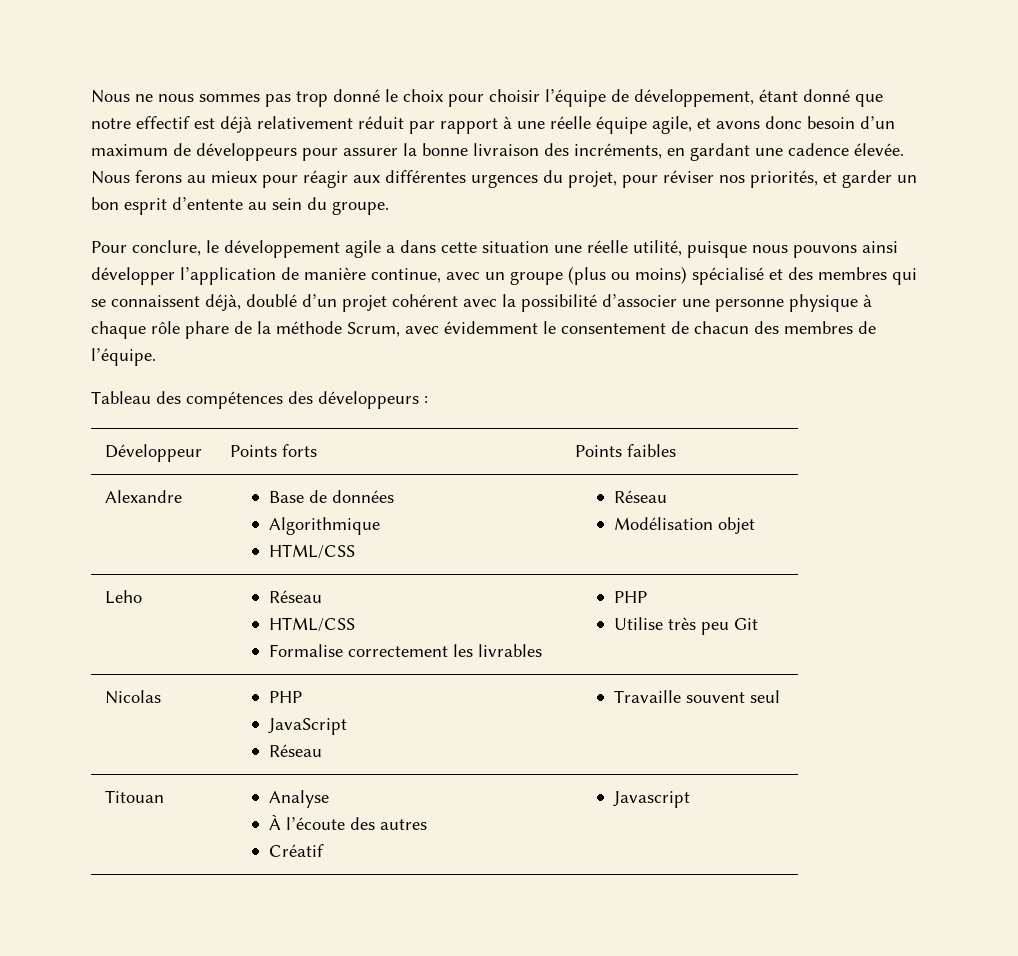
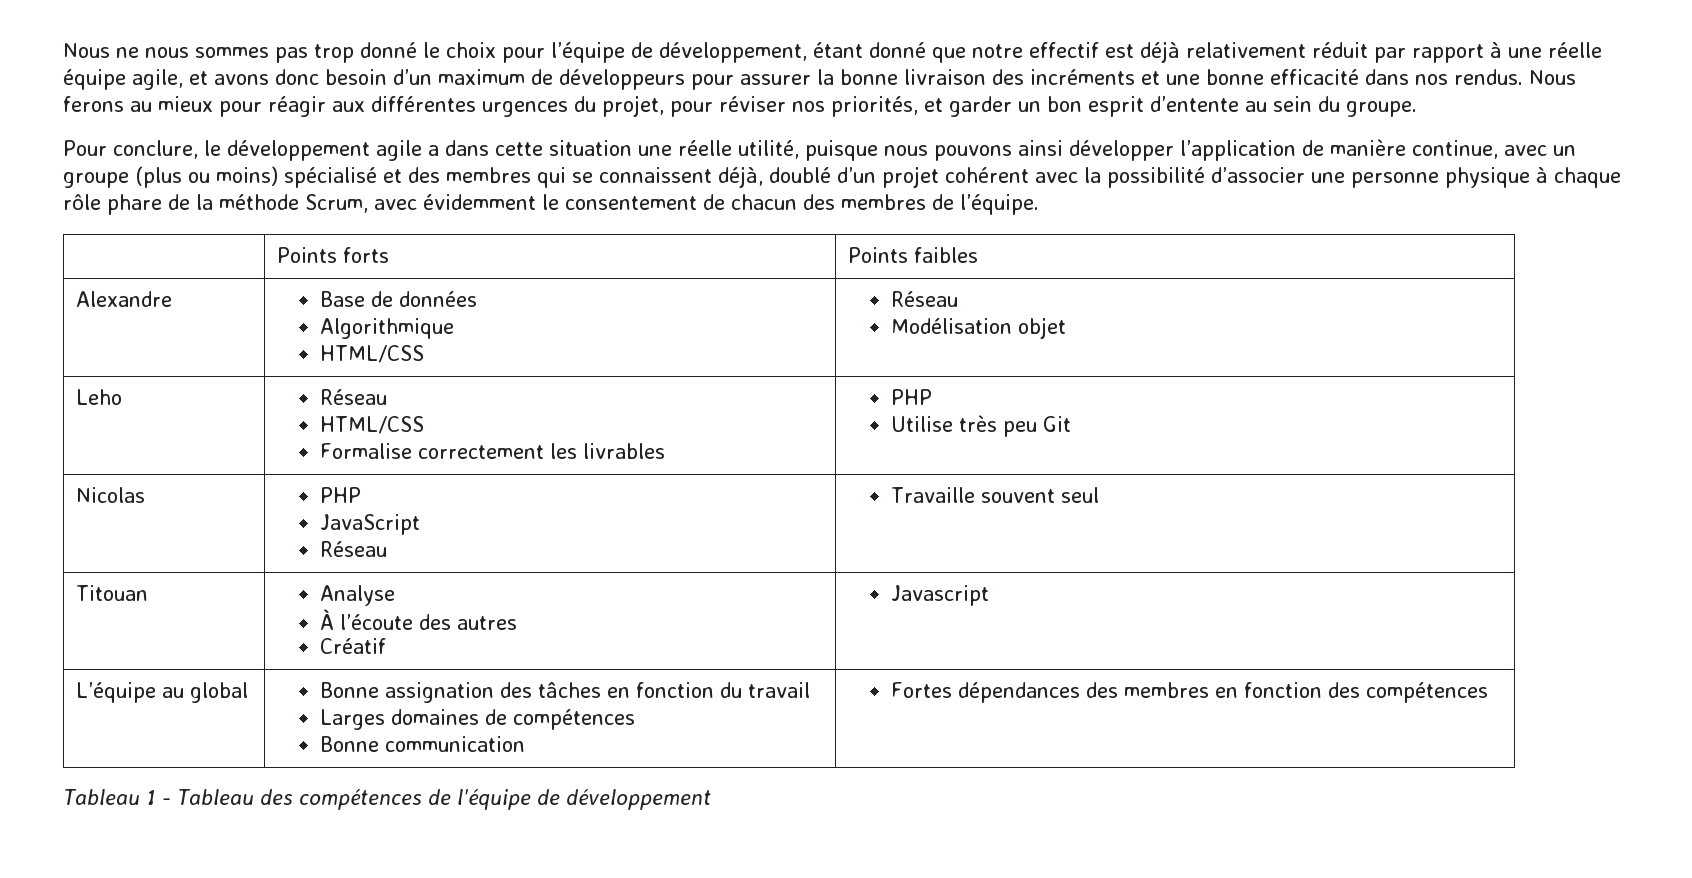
[489,89,540,102] choisir -> (545, 55) none
[574,143,904,161] incréments, en gardant une cadence élevée. -> [1030,69,1523,85] incréments et une bonne efficacité dans nos rendus.
[91,391,428,409] [104,444,202,462] // Tableau des compétences des développeurs : // Développeur -> (1039, 204) //
(690, 799) none -> [75,682,248,703] [319,682,810,703] [319,709,635,730] [319,736,525,752] [890,682,1488,703] [63,789,711,810] // L’équipe au global | Bonne assignation des tâches en fonction du travail // Larges domaines de compétences // Bonne communication | Fortes dépendances des membres en fonction des compétences // Tableau 1 - Tableau des compétences de l'équipe de développement

